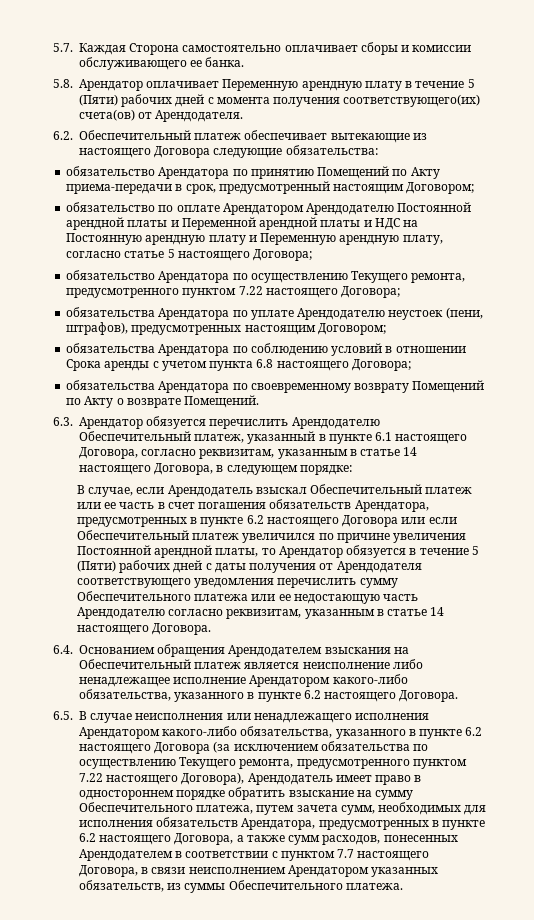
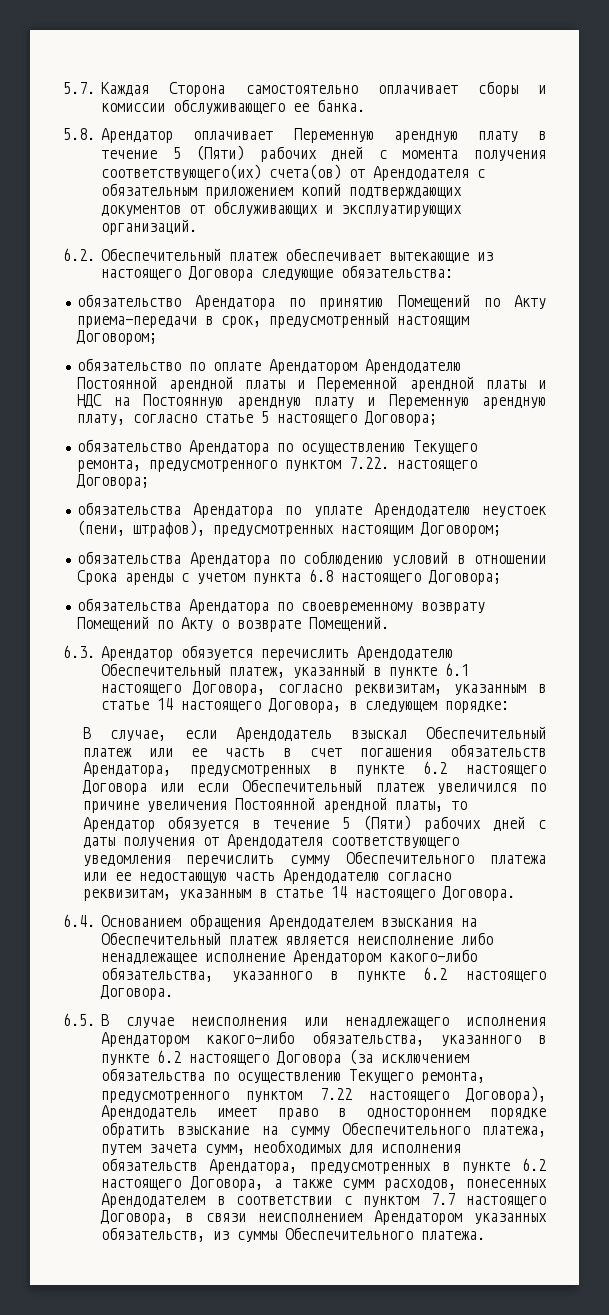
[155,110,244,122] Арендодателя. -> [373,166,486,181] [101,183,463,199] [101,201,463,217] [101,219,198,235] Арендодателя с обязательным приложением копий подтверждающих документов от обслуживающих и эксплуатирующих организаций.
[238,286,263,295] 7.22 -> [348,457,389,469] 7.22.

